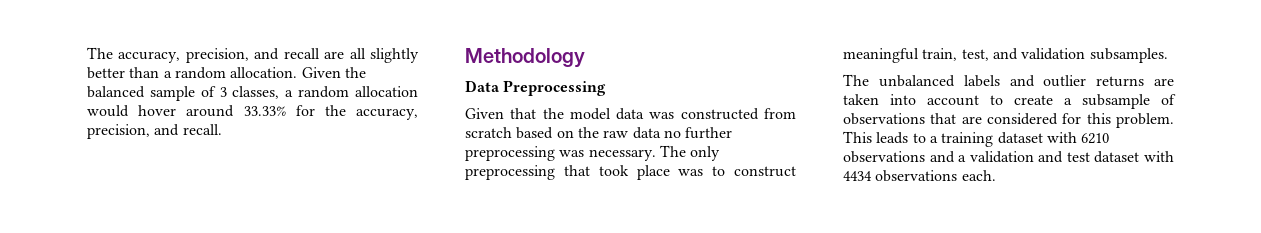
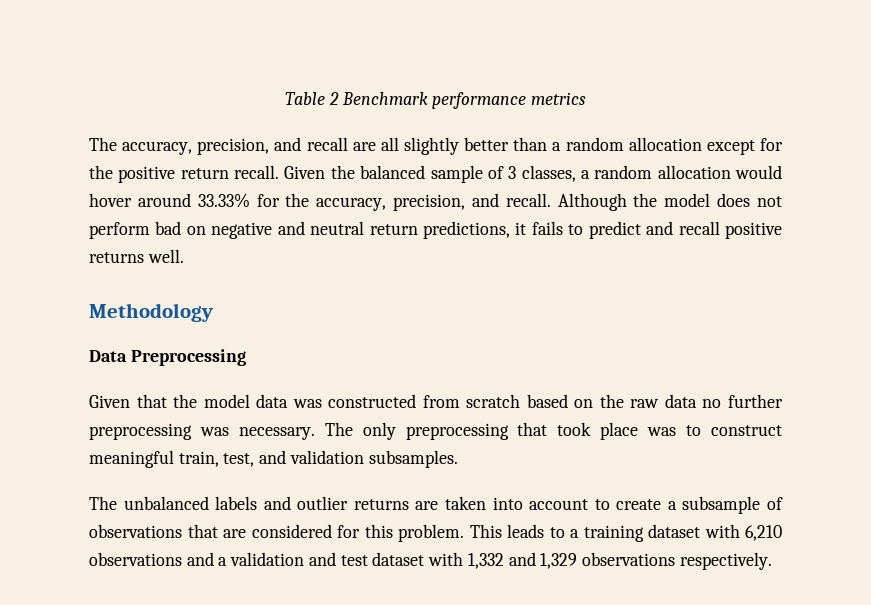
(87, 53) none -> [285,92,586,109] Table 2 Benchmark performance metrics //
[230,67,298,78] allocation. -> [628,137,783,155] [89,165,280,183] allocation except for the positive return recall.
(222, 129) none -> [557,193,782,211] [89,221,783,239] [89,249,184,263] Although the model does not perform bad on negative and neutral return predictions, it fails to predict and recall positive returns well.
[1081,133,1110,144] 6210 -> [745,525,782,541] 6,210
[843,170,996,182] 4434 observations each. -> [467,552,772,570] 1,332 and 1,329 observations respectively.

